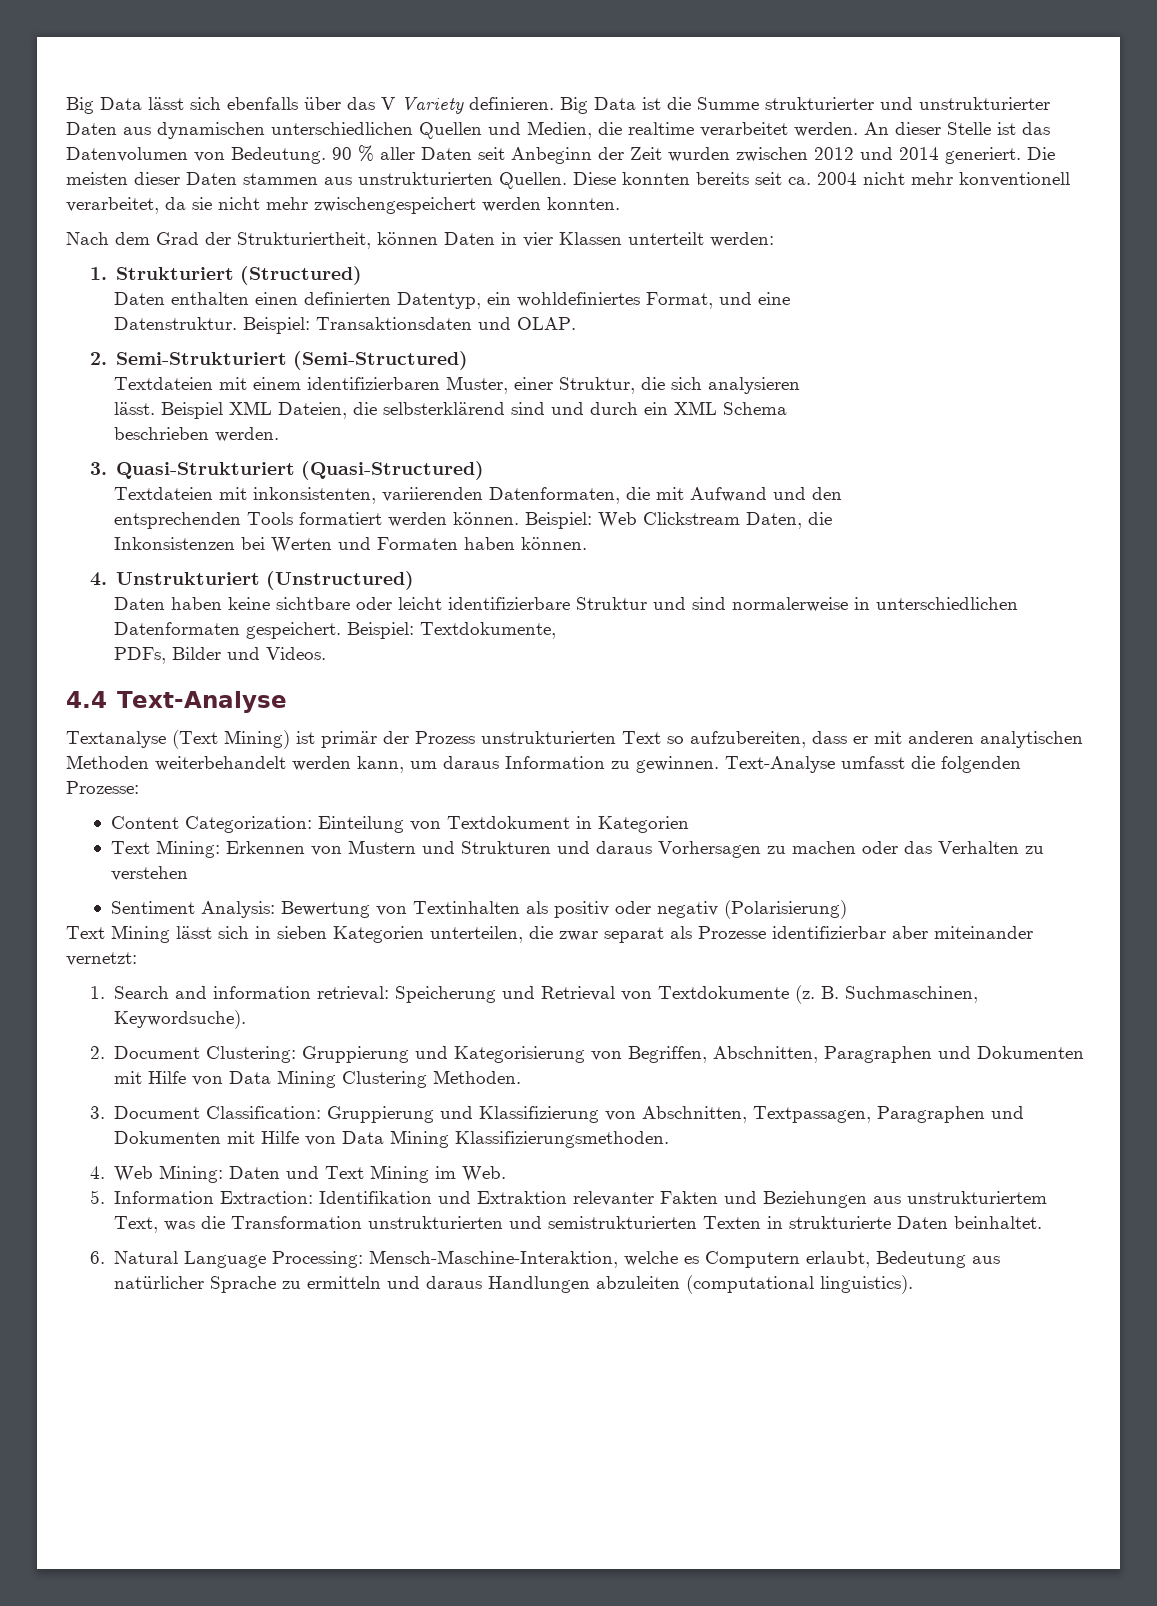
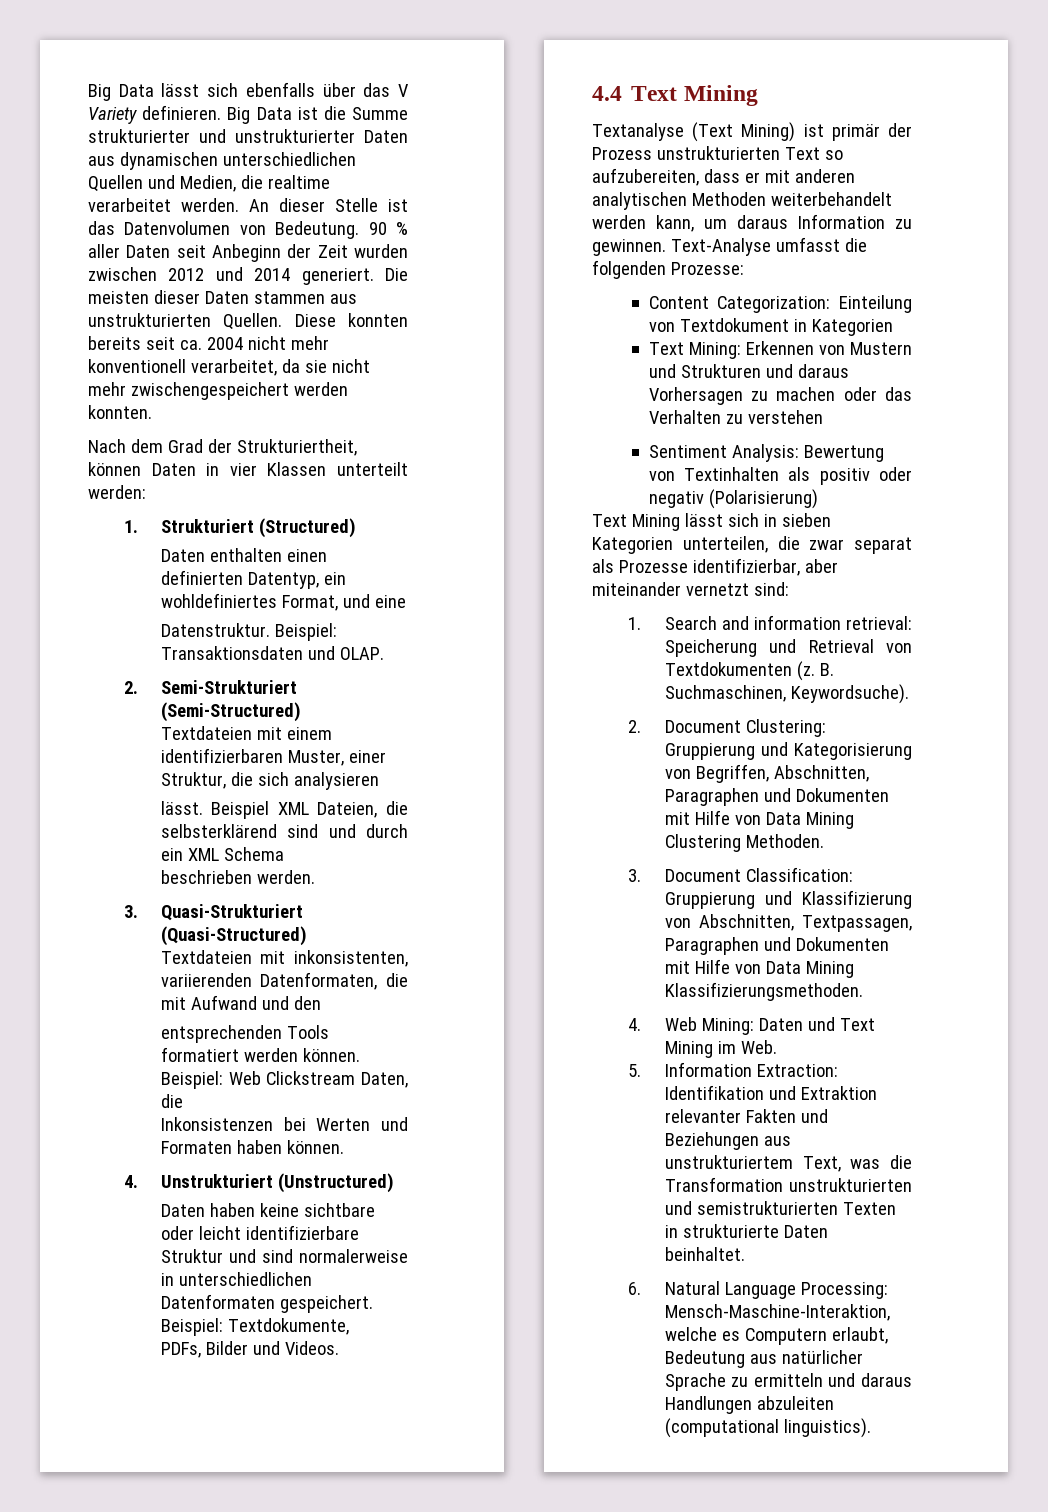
[116,691,288,713] Text-Analyse -> [631,85,758,106] Text Mining
[772,926,886,939] identifizierbar -> [692,558,800,576] identifizierbar,
[66,952,137,966] vernetzt: -> [685,582,789,596] vernetzt sind:
[658,986,790,999] Textdokumente -> [664,662,792,676] Textdokumenten

